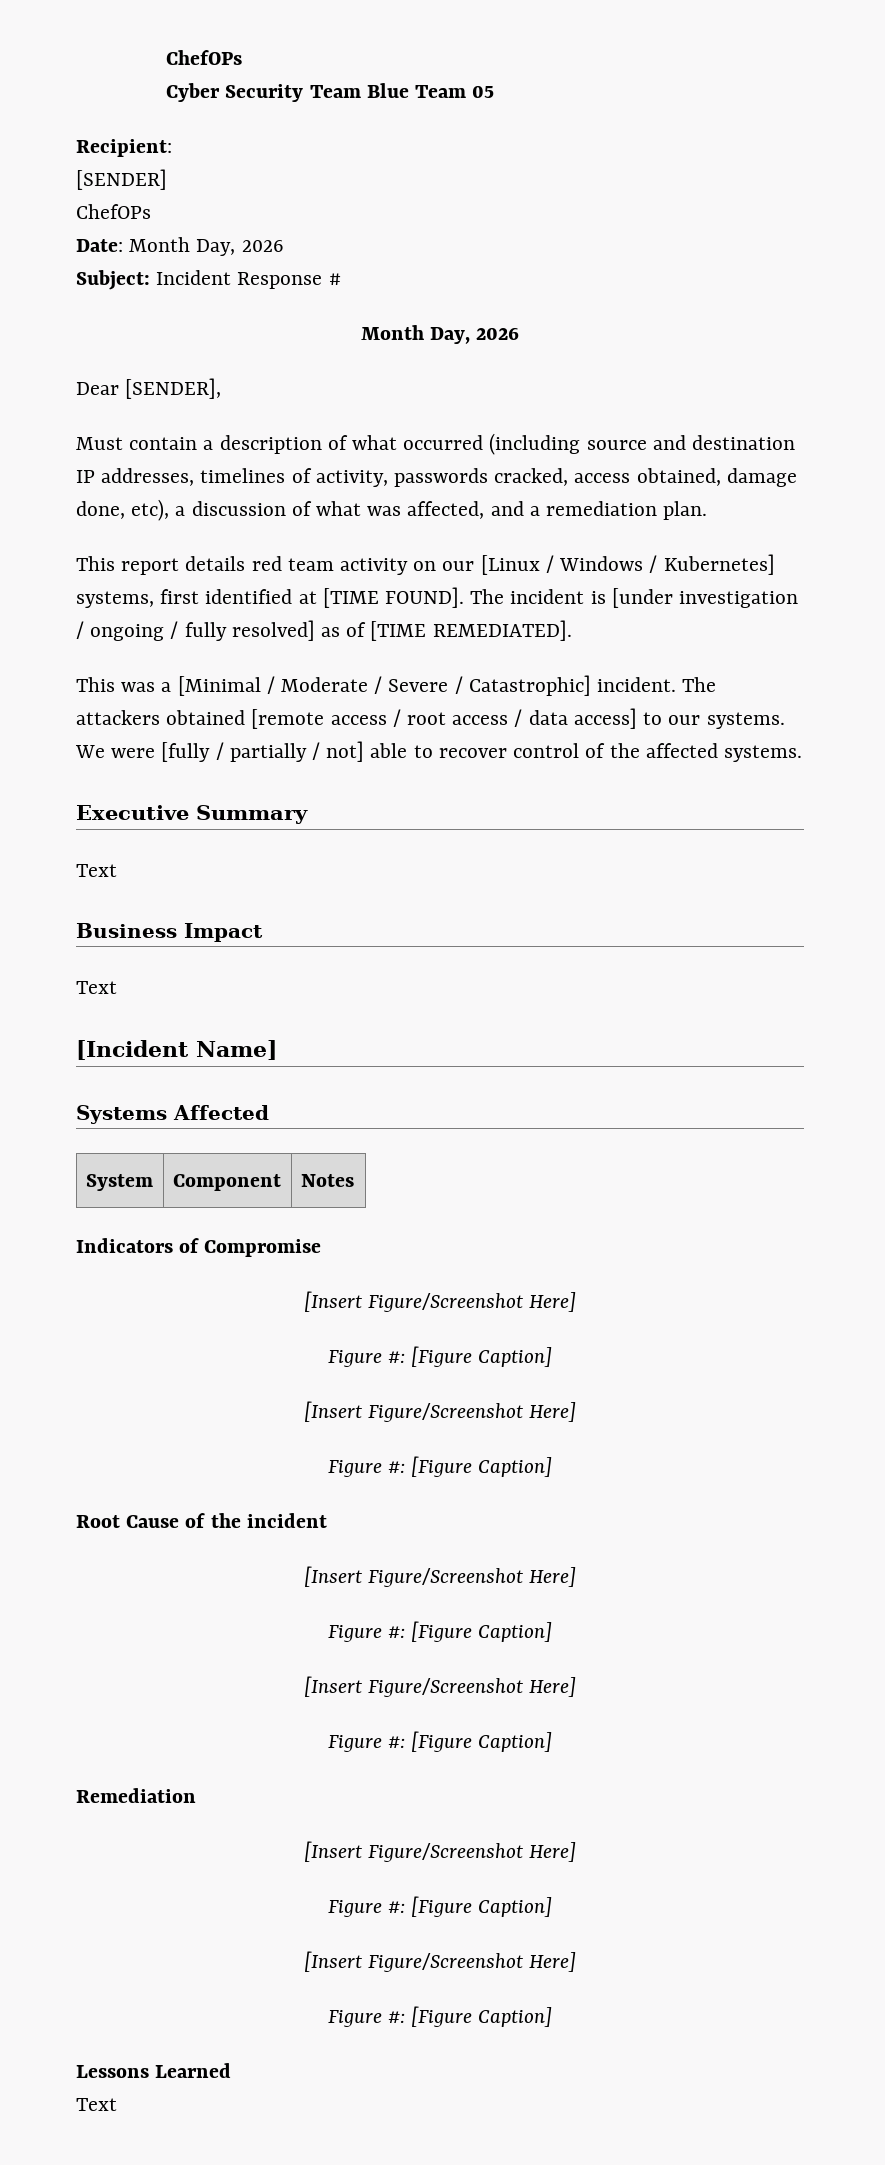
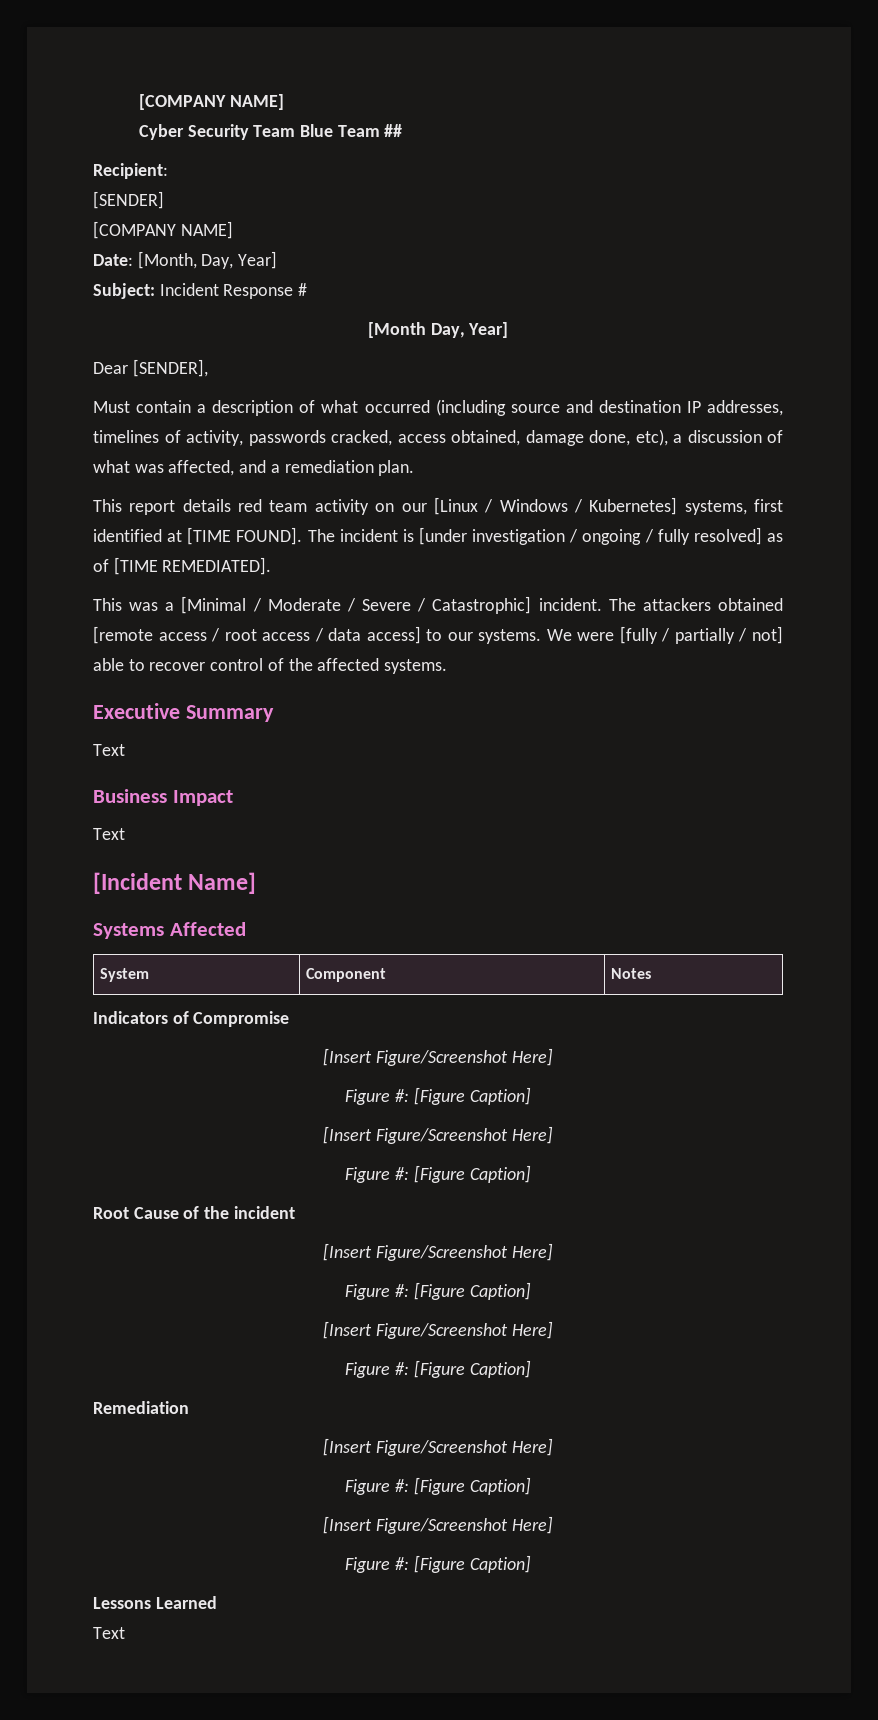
[166,50,243,65] ChefOPs -> [138,94,284,110] [COMPANY NAME]
[472,85,495,98] 05 -> [384,124,403,137] ##
[76,204,151,219] ChefOPs -> [93,221,233,239] [COMPANY NAME]
[129,237,284,256] Month Day, 2026 -> [137,251,278,269] [Month, Day, Year]
[360,325,520,344] Month Day, 2026 -> [367,322,509,338] [Month Day, Year]

